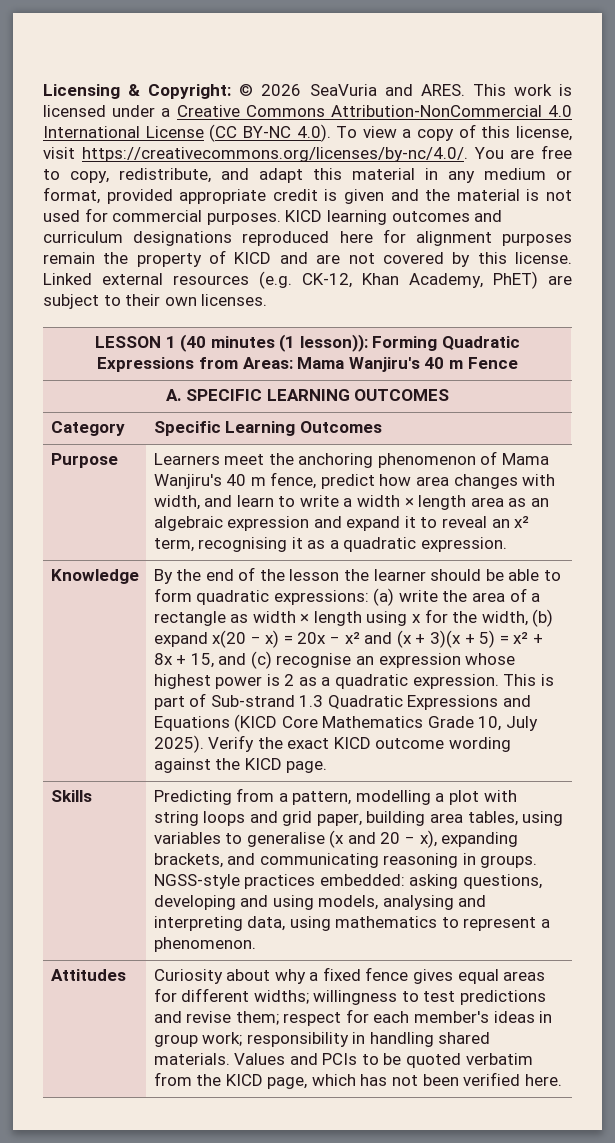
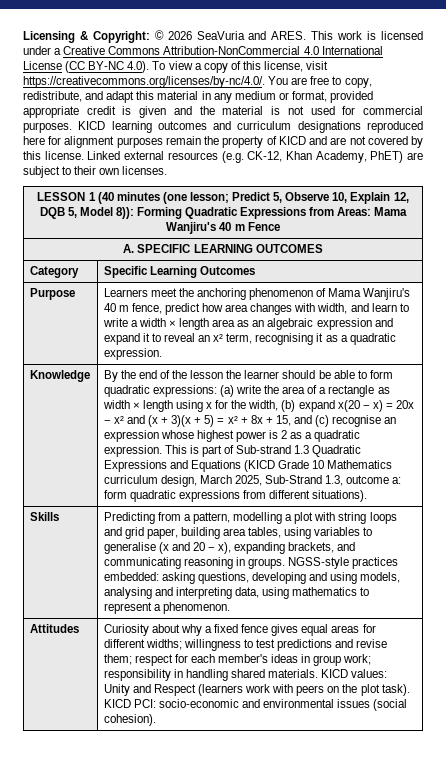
[279,334,368,352] (1 lesson)): -> [162,192,409,204] [39,207,134,219] (one lesson; Predict 5, Observe 10, Explain 12, DQB 5, Model 8)):
[281,716,539,731] [153,735,512,753] [153,758,328,773] Core Mathematics Grade 10, July 2025). Verify the exact KICD outcome wording against the KICD page. -> [278,460,393,469] [103,475,402,487] [103,490,368,502] Grade 10 Mathematics curriculum design, March 2025, Sub-Strand 1.3, outcome a: form quadratic expressions from different situations).
[234,1053,533,1068] [153,1072,562,1089] Values and PCIs to be quoted verbatim from the KICD page, which has not been verified here. -> [321,669,388,678] [103,684,410,696] [103,699,408,711] [103,714,156,726] KICD values: Unity and Respect (learners work with peers on the plot task). KICD PCI: socio-economic and environmental issues (social cohesion).

